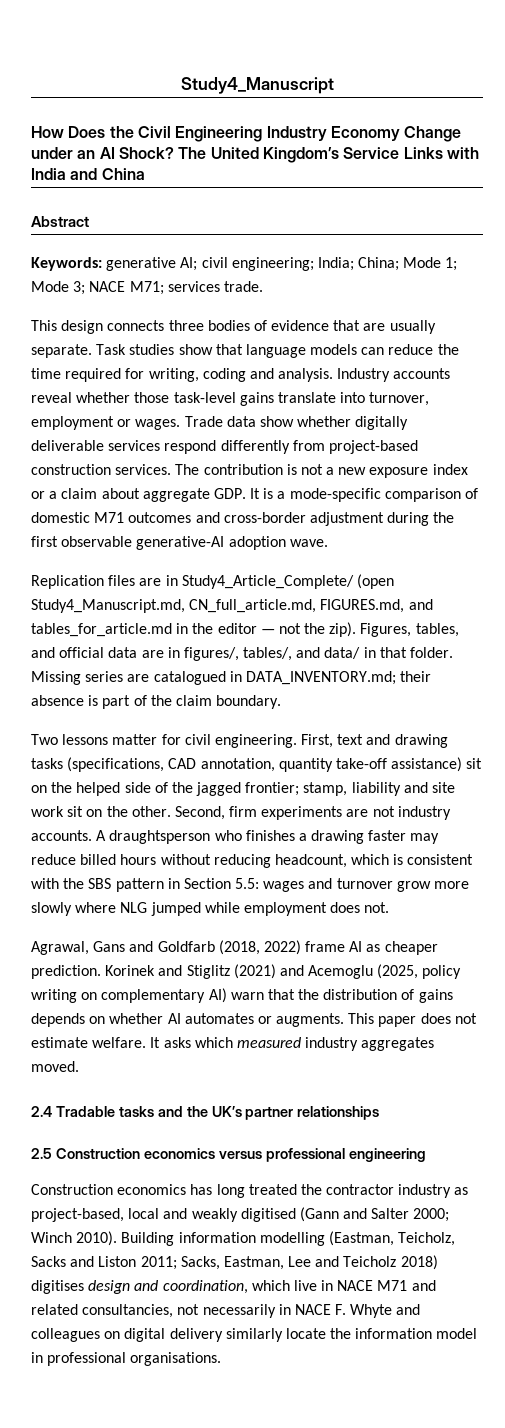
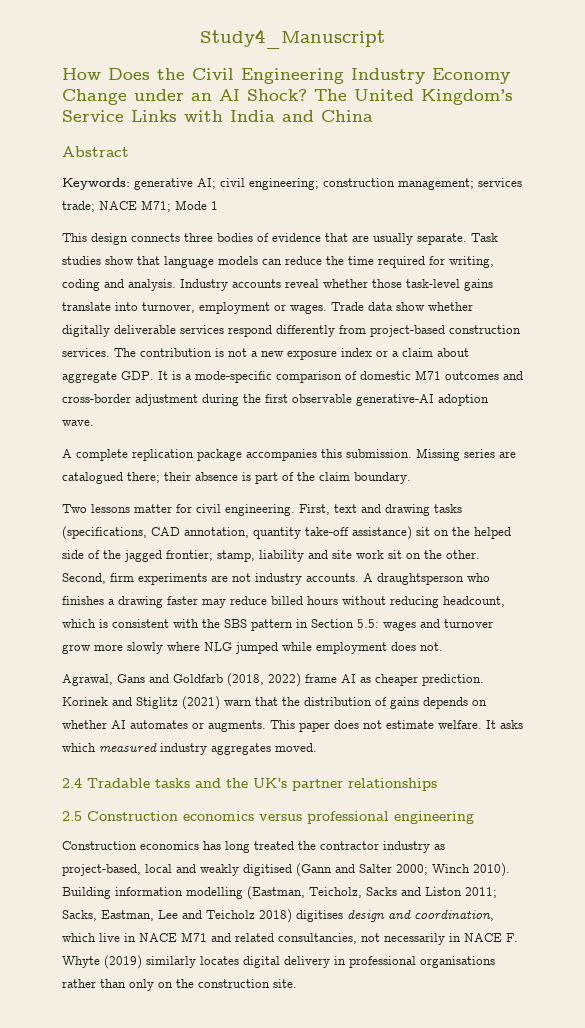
[317,257,458,271] [31,281,263,295] India; China; Mode 1; Mode 3; NACE M71; services trade. -> [323,178,522,190] [62,200,218,212] construction management; services trade; NACE M71; Mode 1
[31,574,394,589] [31,599,433,613] [31,622,459,637] [31,647,454,661] Replication files are in Study4_Article_Complete/ (open Study4_Manuscript.md, CN_full_article.md, FIGURES.md, and tables_for_article.md in the editor — not the zip). Figures, tables, and official data are in figures/, tables/, and data/ in that folder. -> [62,449,412,461] A complete replication package accompanies this submission.
[229,671,396,685] in DATA_INVENTORY.md; -> [127,472,160,483] there;
[279,964,462,979] [31,988,227,1003] and Acemoglu (2025, policy writing on complementary AI) -> (220, 703) none
[396,1304,421,1315] [31,1328,478,1342] [31,1352,222,1366] and colleagues on digital delivery similarly locate the information model in professional organisations. -> [104,955,495,969] [62,979,297,991] (2019) similarly locates digital delivery in professional organisations rather than only on the construction site.

